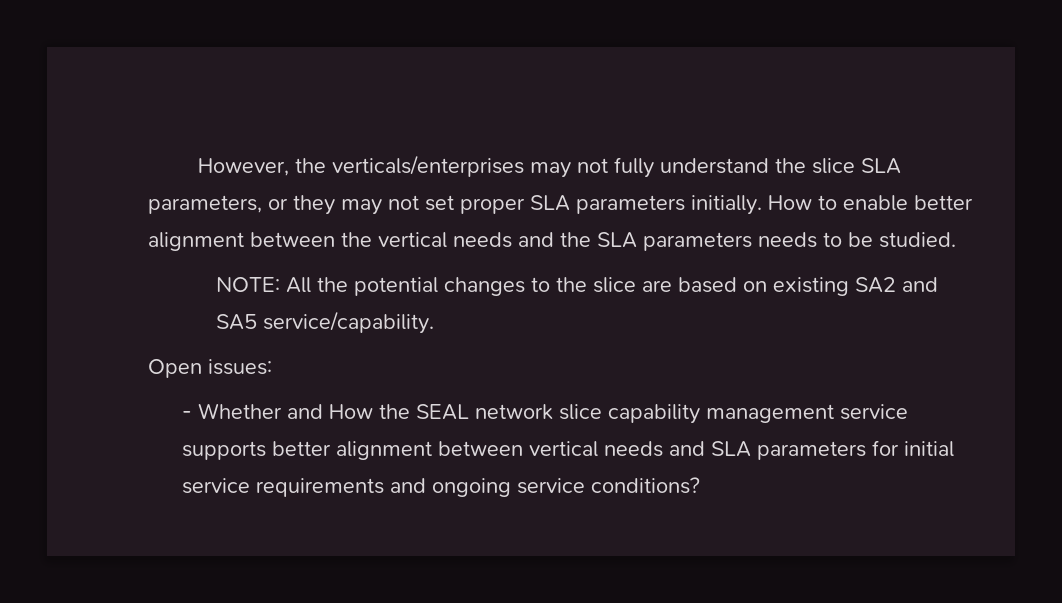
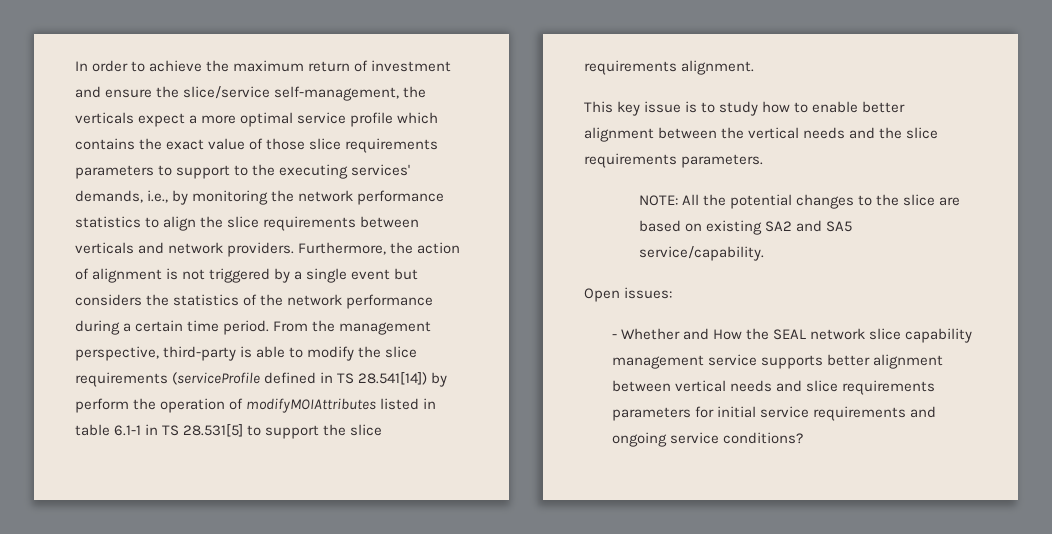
[198,155,902,178] [148,195,812,215] However, the verticals/enterprises may not fully understand the slice SLA parameters, or they may not set proper SLA parameters initially. How -> [75,60,452,72] [75,86,427,101] [75,112,439,127] [75,138,439,153] [75,164,411,179] [75,190,445,205] [75,216,420,231] [75,242,461,257] [75,268,419,283] [75,294,434,309] [75,320,432,335] [75,346,418,361] [75,372,448,387] [75,398,437,413] [75,424,383,439] [584,60,755,75] [584,101,791,116] In order to achieve the maximum return of investment and ensure the slice/service self-management, the verticals expect a more optimal service profile which contains the exact value of those slice requirements parameters to support to the executing services' demands, i.e., by monitoring the network performance statistics to align the slice requirements between verticals and network providers. Furthermore, the action of alignment is not triggered by a single event but considers the statistics of the network performance during a certain time period. From the management perspective, third-party is able to modify the slice requirements (serviceProfile defined in TS 28.541[14]) by perform the operation of modifyMOIAttributes listed in table 6.1-1 in TS 28.531[5] to support the slice requirements alignment. // This key issue is to study how
[597,232,956,251] SLA parameters needs to be studied. -> [906,127,939,139] [584,153,764,168] slice requirements parameters.
[710,441,751,457] SLA -> [805,380,935,395] slice requirements

